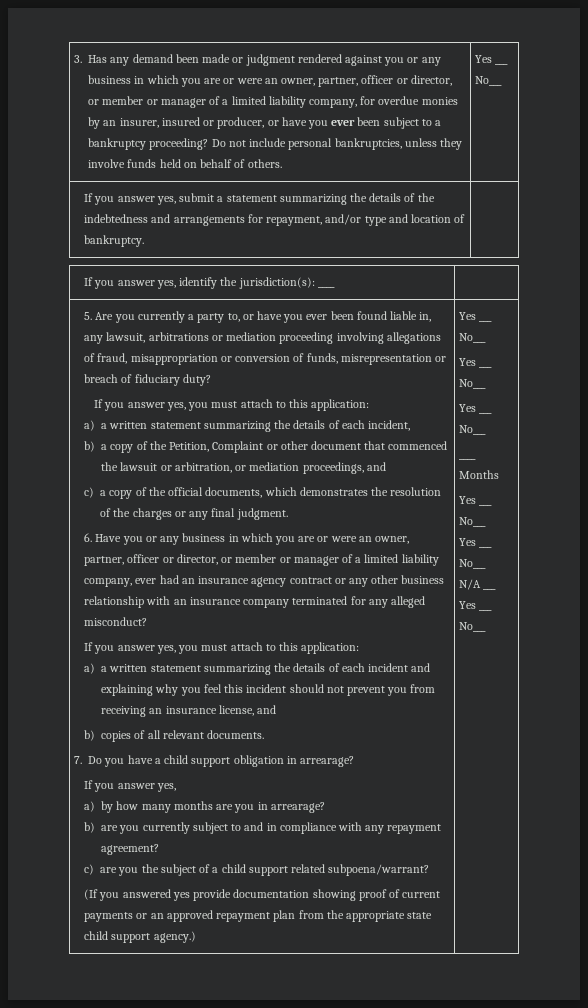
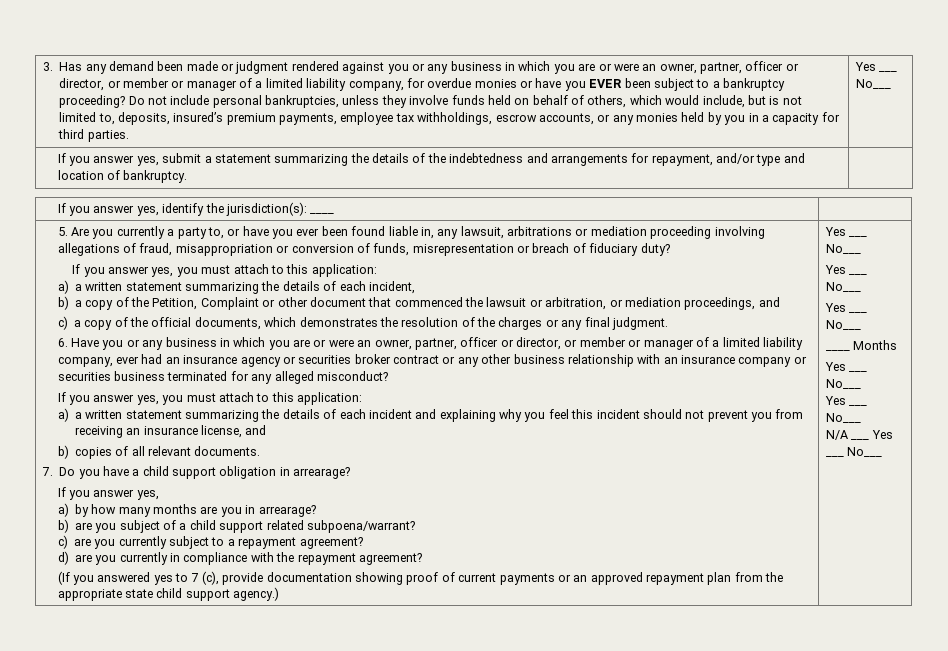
[88,117,356,129] by an insurer, insured or producer, or have you ever -> [520,78,623,91] or have you EVER
[247,159,282,168] others. -> [587,95,802,108] [59,112,840,125] [58,129,129,142] others, which would include, but is not limited to, deposits, insured’s premium payments, employee tax withholdings, escrow accounts, or any monies held by you in a capacity for third parties.
(287, 582) none -> [282,354,391,364] or securities broker
(290, 603) none -> [793,356,807,364] [57,371,166,381] or securities business
[142,822,442,834] [101,844,160,855] [84,864,159,876] currently subject to and in compliance with any repayment agreement? // c) are you the -> (117, 528) none
(430, 870) none -> [57,535,363,549] [57,551,422,565] // c) are you currently subject to a repayment agreement? // d) are you currently in compliance with the repayment agreement?
(190, 896) none -> [175,571,219,585] to 7 (c),

